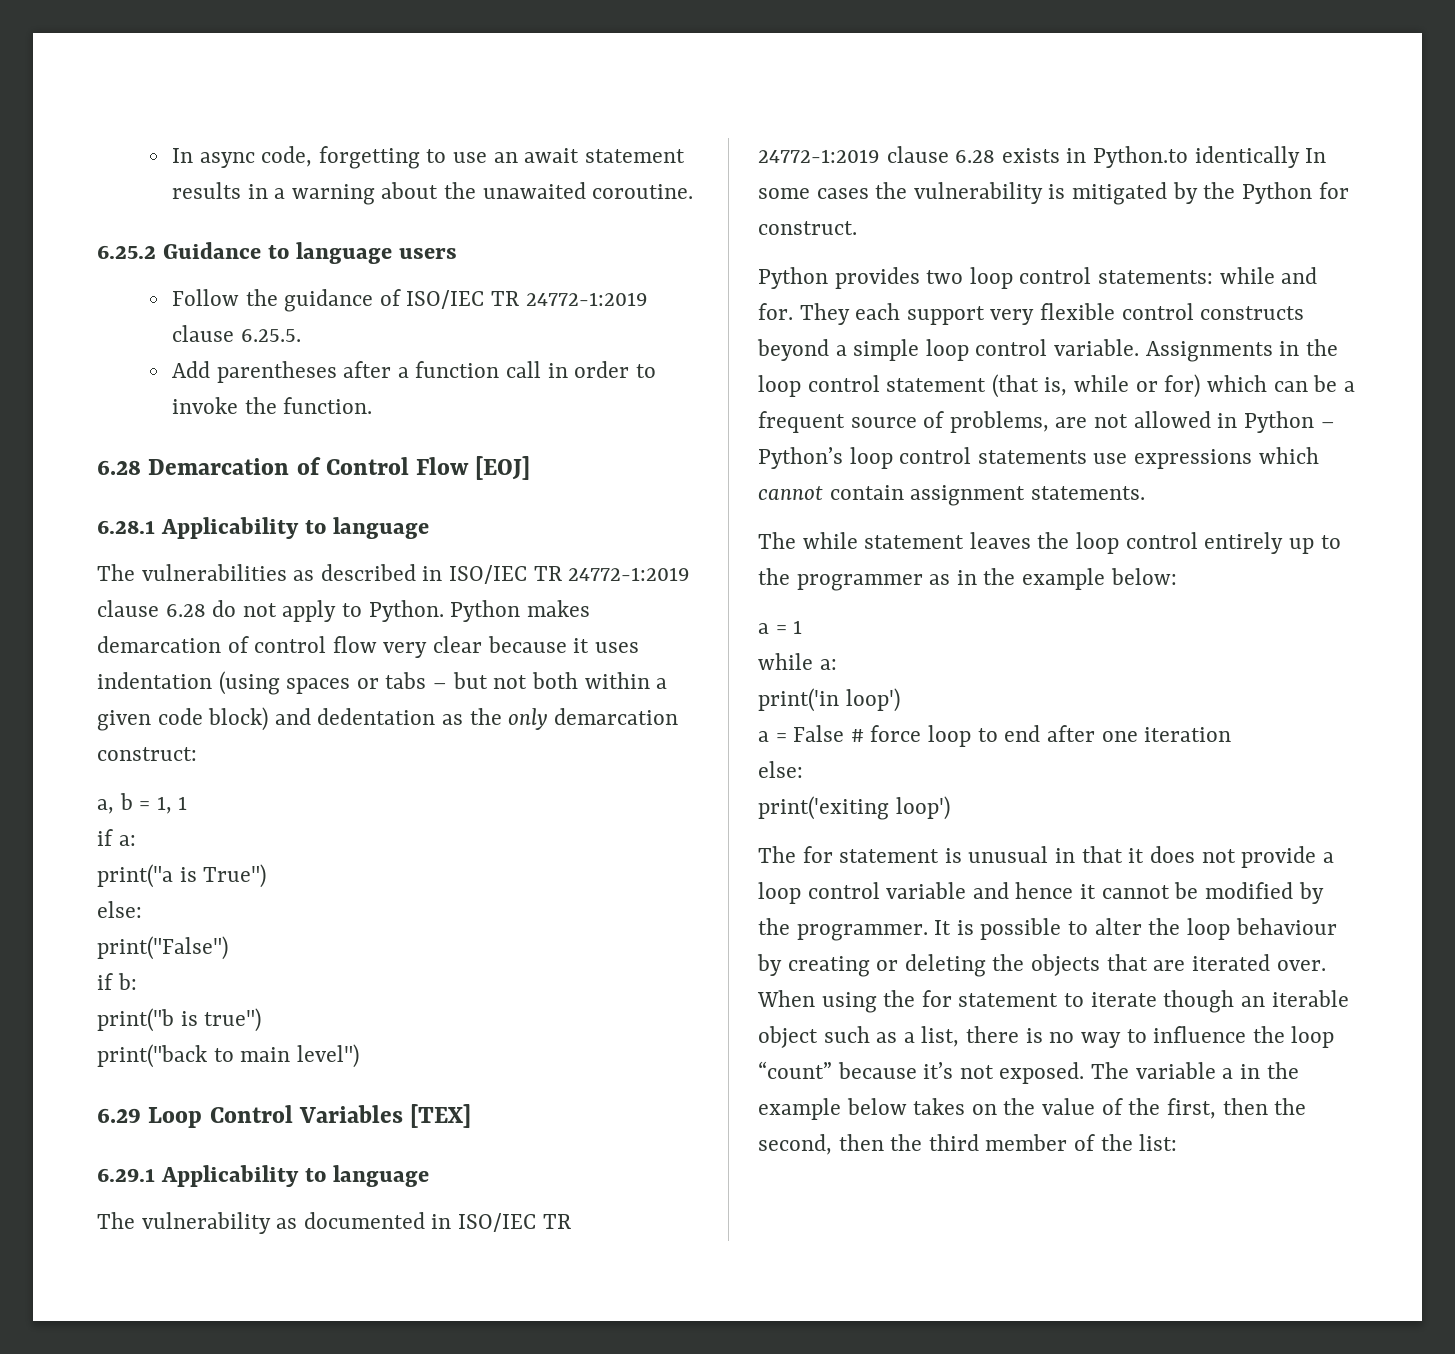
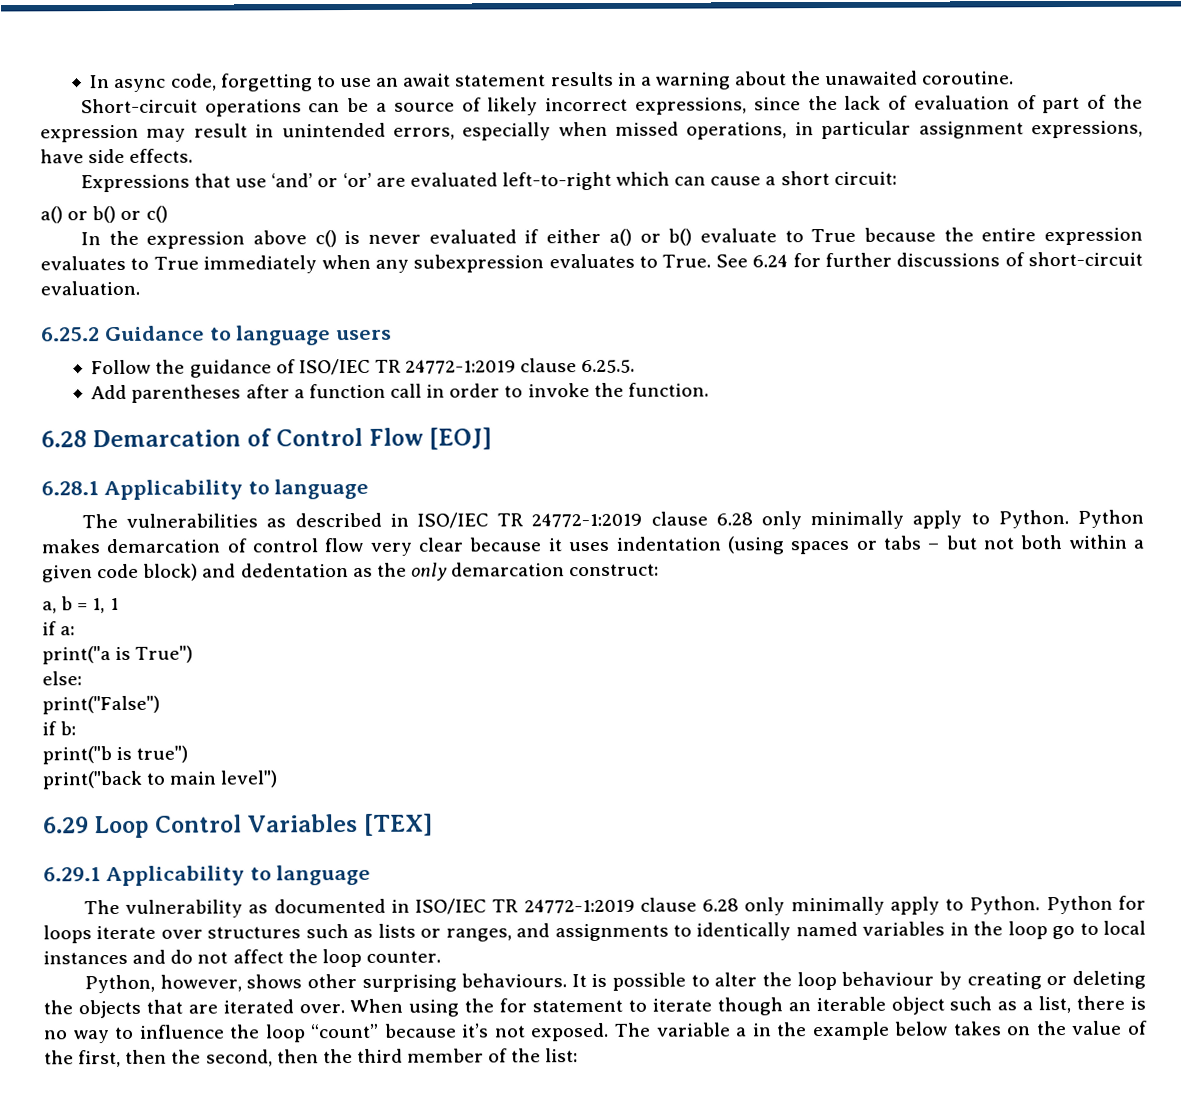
(694, 191) none -> [80,94,1143,117] [40,120,1143,143] [40,148,194,164] [80,171,897,193] [40,205,168,224] [80,227,1143,249] [40,251,1143,274] [40,280,140,296] // Short-circuit operations can be a source of likely incorrect expressions, since the lack of evaluation of part of the expression may result in unintended errors, especially when missed operations, in particular assignment expressions, have side effects. // Expressions that use ‘and’ or ‘or’ are evaluated left-to-right which can cause a short circuit: // a() or b() or c() // In the expression above c() is never evaluated if either a() or b() evaluate to True because the entire expression evaluates to True immediately when any subexpression evaluates to True. See 6.24 for further discussions of short-circuit evaluation.
[212,600,277,617] do not -> [760,510,905,530] only minimally
[1001,146,1327,168] [758,182,1349,205] [758,221,857,235] [758,267,1318,289] [758,303,1305,325] [757,339,1338,362] [758,374,1355,398] [758,411,1335,433] [758,447,1319,469] [758,485,1145,506] [758,532,1341,554] [758,568,1177,591] [758,620,803,634] [758,653,837,670] [758,688,900,712] [758,725,1232,747] [758,761,803,778] [758,796,950,820] [758,846,1334,868] [758,882,1324,904] [758,918,928,941] exists in Python.to identically In some cases the vulnerability is mitigated by the Python for construct. // Python provides two loop control statements: while and for. They each support very flexible control constructs beyond a simple loop control variable. Assignments in the loop control statement (that is, while or for) which can be a frequent source of problems, are not allowed in Python – Python’s loop control statements use expressions which cannot contain assignment statements. // The while statement leaves the loop control entirely up to the programmer as in the example below: // a = 1 // while a: // print('in loop') // a = False # force loop to end after one iteration // else: // print('exiting loop') // The for statement is unusual in that it does not provide a loop control variable and hence it cannot be modified by the programmer. -> [744,895,1146,916] [43,920,1147,944] [43,948,441,968] [83,973,568,994] only minimally apply to Python. Python for loops iterate over structures such as lists or ranges, and assignments to identically named variables in the loop go to local instances and do not affect the loop counter. // Python, however, shows other surprising behaviours.

